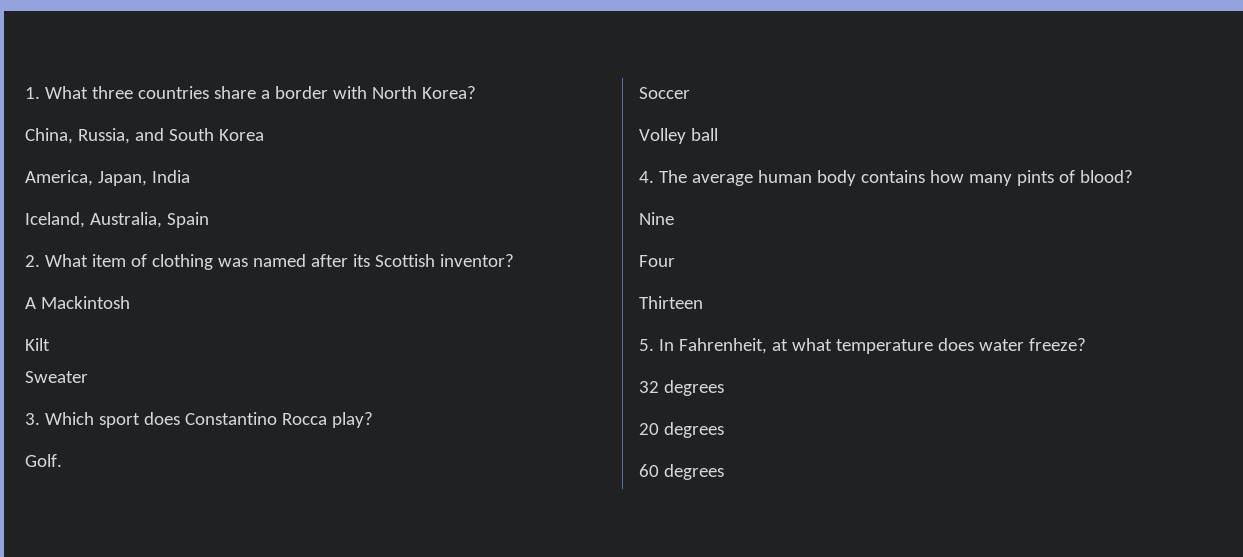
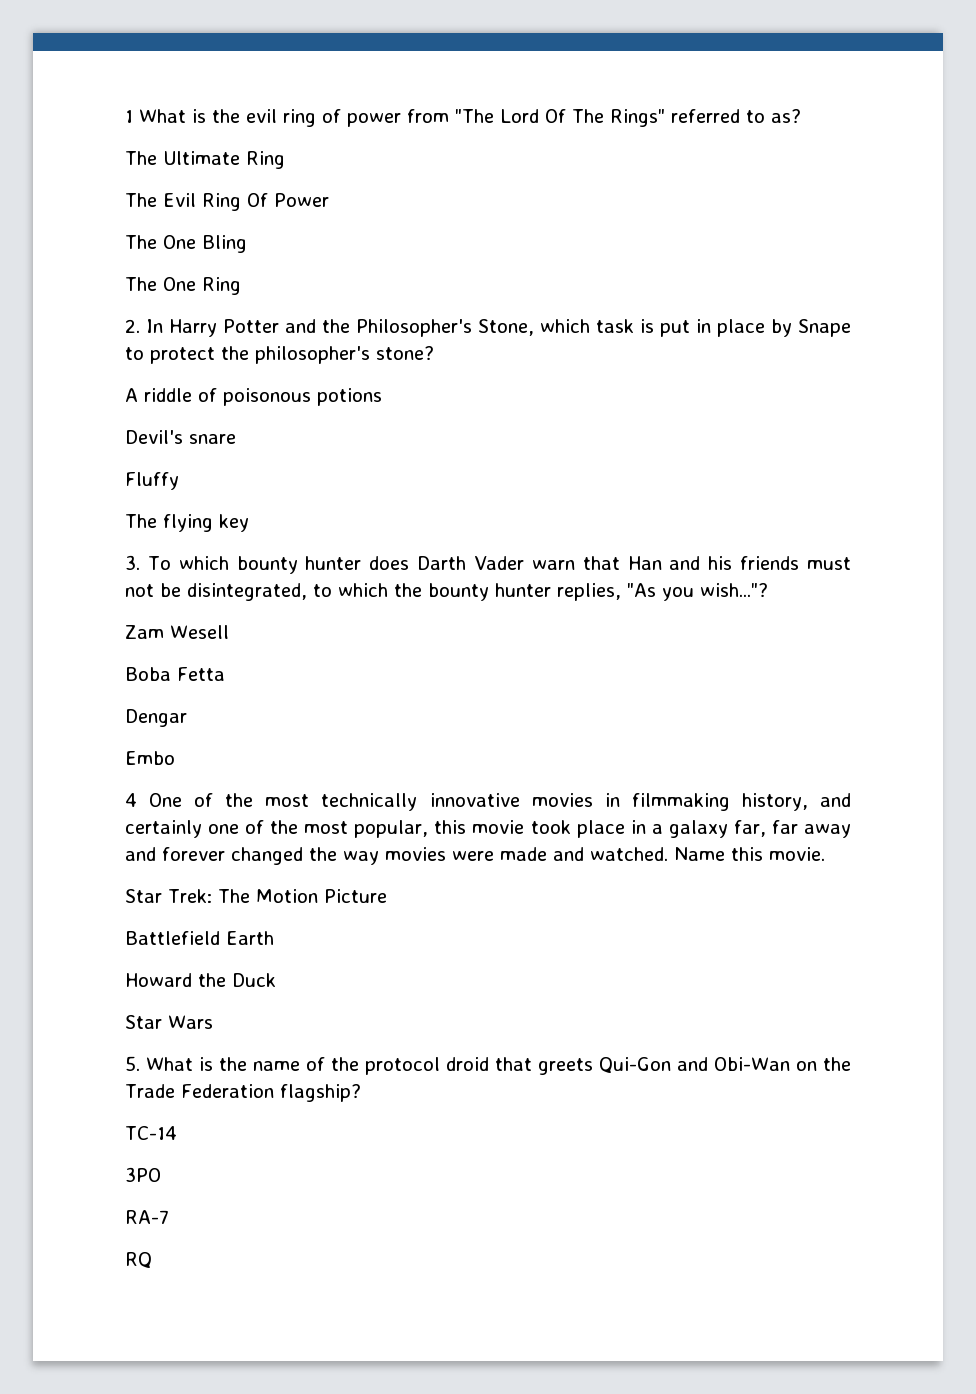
[25,86,476,99] [25,128,264,144] [25,170,190,186] [25,212,209,228] [25,254,514,270] [25,296,130,309] [25,338,50,351] [25,371,88,383] [25,412,373,428] [25,454,62,467] [639,87,690,99] [639,128,718,144] [639,170,1133,186] [639,212,674,225] [639,255,675,267] [639,296,703,309] [639,338,1086,354] [639,380,724,396] [639,422,724,438] [639,464,724,480] 1. What three countries share a border with North Korea? // China, Russia, and South Korea // America, Japan, India // Iceland, Australia, Spain // 2. What item of clothing was named after its Scottish inventor? // A Mackintosh // Kilt // Sweater // 3. Which sport does Constantino Rocca play? // Golf. // Soccer // Volley ball // 4. The average human body contains how many pints of blood? // Nine // Four // Thirteen // 5. In Fahrenheit, at what temperature does water freeze? // 32 degrees // 20 degrees // 60 degrees -> [125,109,801,127] [125,151,285,169] [125,193,329,211] [125,235,247,253] [125,277,241,295] [125,319,851,337] [125,346,434,364] [125,388,382,406] [125,430,236,444] [125,472,179,490] [125,514,249,532] [125,555,851,574] [125,583,768,601] [125,625,229,639] [125,667,225,681] [125,709,187,727] [125,751,175,765] [125,793,851,811] [125,820,852,838] [125,847,825,865] [125,889,387,903] [125,931,274,945] [125,973,276,987] [125,1015,213,1029] [125,1056,851,1075] [125,1084,361,1102] [125,1126,177,1140] [125,1167,161,1182] [125,1210,169,1224] [125,1252,152,1268] 1 What is the evil ring of power from "The Lord Of The Rings" referred to as? // The Ultimate Ring // The Evil Ring Of Power // The One Bling // The One Ring // 2. In Harry Potter and the Philosopher's Stone, which task is put in place by Snape to protect the philosopher's stone? // A riddle of poisonous potions // Devil's snare // Fluffy // The flying key // 3. To which bounty hunter does Darth Vader warn that Han and his friends must not be disintegrated, to which the bounty hunter replies, "As you wish..."? // Zam Wesell // Boba Fetta // Dengar // Embo // 4 One of the most technically innovative movies in filmmaking history, and certainly one of the most popular, this movie took place in a galaxy far, far away and forever changed the way movies were made and watched. Name this movie. // Star Trek: The Motion Picture // Battlefield Earth // Howard the Duck // Star Wars // 5. What is the name of the protocol droid that greets Qui-Gon and Obi-Wan on the Trade Federation flagship? // TC-14 // 3PO // RA-7 // RQ

